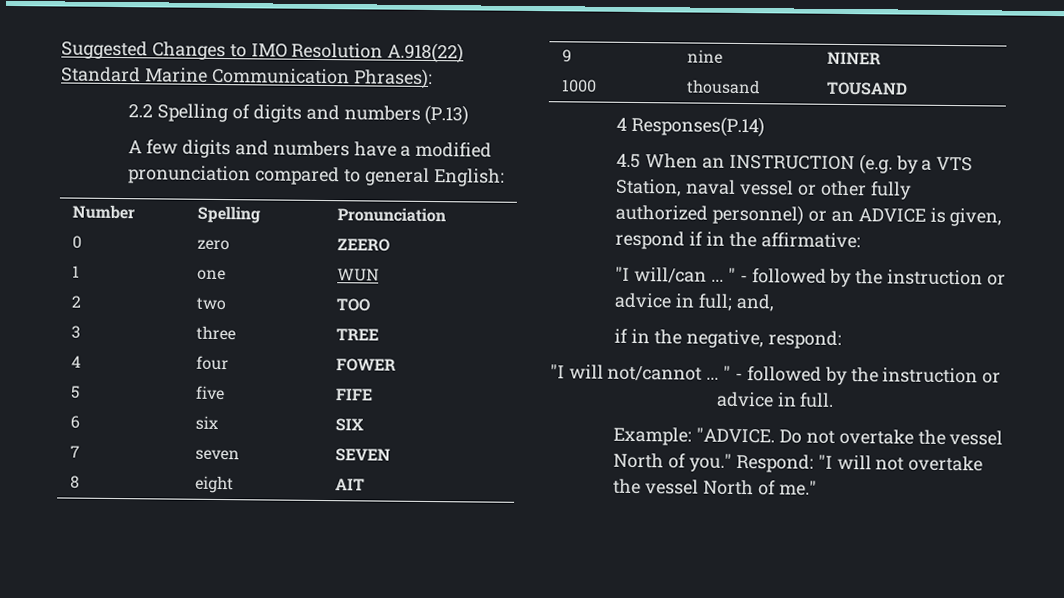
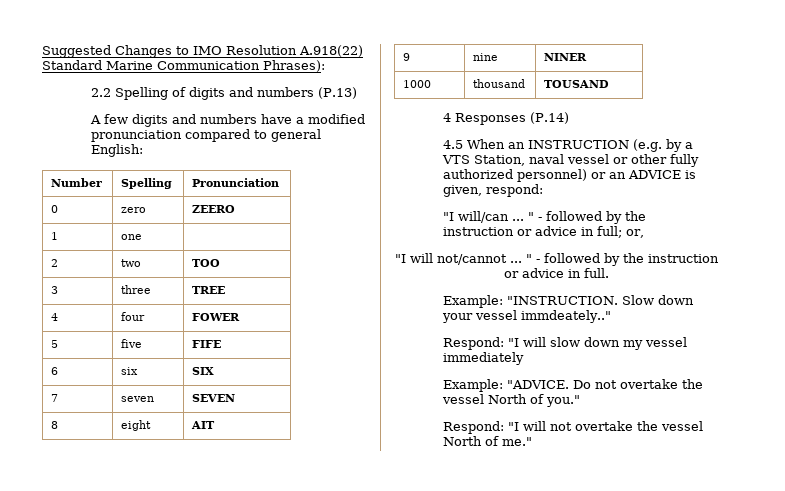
[336,268,379,282] WUN -> (143, 237) none
[631,115,766,138] Responses(P.14) -> [455,112,570,125] Responses (P.14)
[615,230,861,250] respond if in the affirmative: -> [486,184,544,197] respond:
[735,293,775,312] [614,328,842,349] and, // if in the negative, respond: -> [626,229,645,238] or,
(835, 400) none -> [443,295,695,308] [442,310,612,323] [443,337,688,350] [443,352,525,365] // Example: "INSTRUCTION. Slow down your vessel immdeately.." // Respond: "I will slow down my vessel immediately
(732, 462) none -> (581, 401) //

